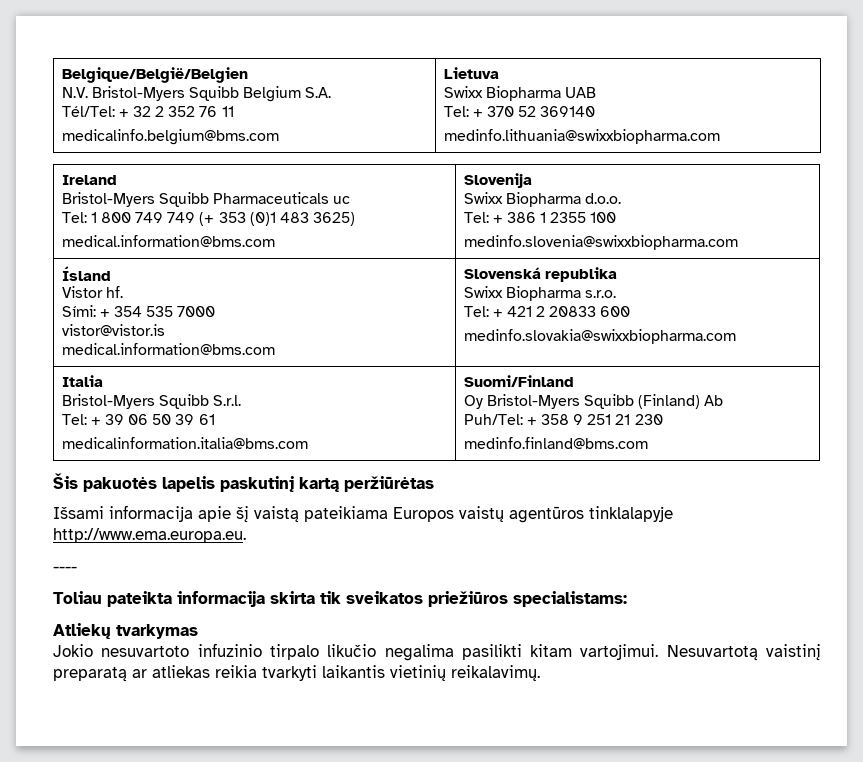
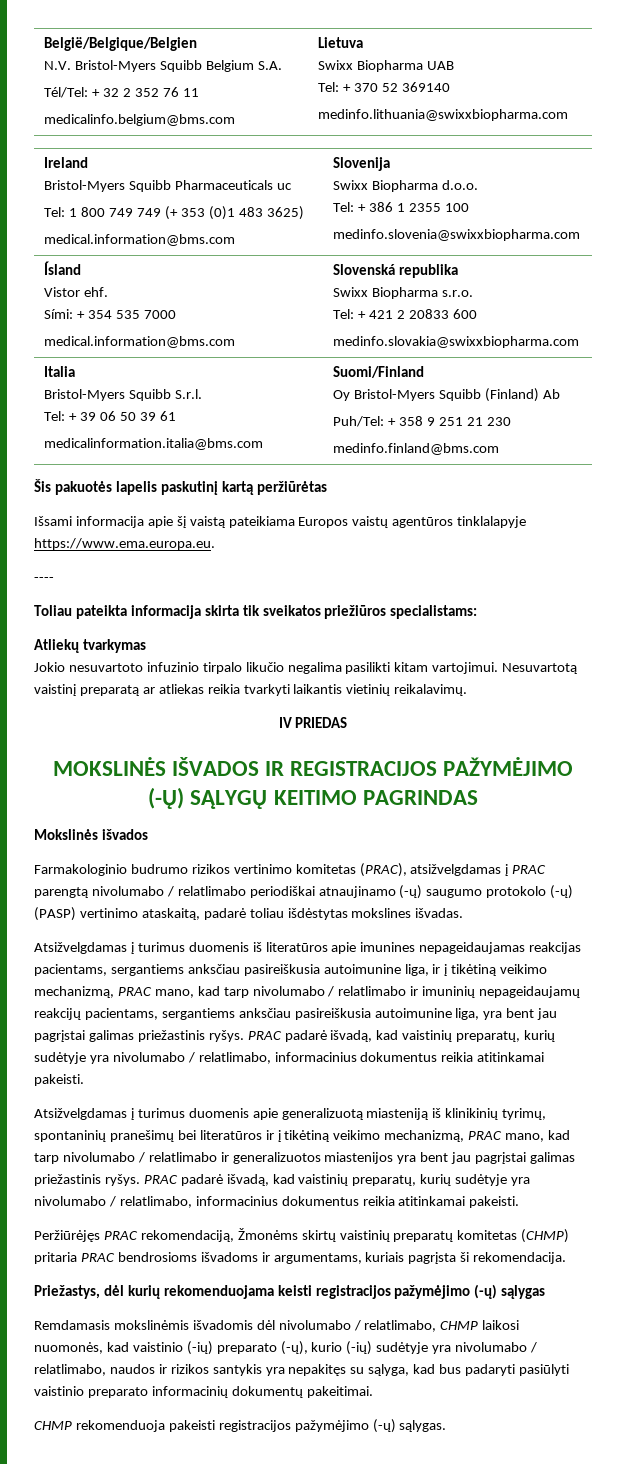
[61,67,248,83] Belgique/België/Belgien -> [44,37,198,51] België/Belgique/Belgien
[105,286,123,298] hf. -> [84,287,109,297] ehf.
[61,324,165,336] // vistor@vistor.is -> (176, 314) none
[53,528,246,543] http://www.ema.europa.eu. -> [34,538,215,550] https://www.ema.europa.eu.
(540, 673) none -> [278,717,348,728] [52,757,574,776] [148,787,478,809] [34,829,148,840] [34,863,547,877] [34,885,574,899] [34,907,464,921] [34,942,582,954] [34,964,548,976] [34,986,581,998] [34,1008,558,1020] [34,1030,556,1042] [34,1052,545,1064] [34,1074,84,1086] [34,1108,547,1120] [34,1130,571,1142] [34,1152,576,1164] [34,1174,531,1186] [34,1196,520,1208] [34,1228,570,1243] [34,1252,567,1264] [34,1284,546,1299] [34,1320,520,1332] [34,1341,538,1355] [34,1364,569,1376] [34,1386,373,1398] [34,1419,447,1433] // IV PRIEDAS // MOKSLINĖS IŠVADOS IR REGISTRACIJOS PAŽYMĖJIMO (-Ų) SĄLYGŲ KEITIMO PAGRINDAS // Mokslinės išvados // Farmakologinio budrumo rizikos vertinimo komitetas (PRAC), atsižvelgdamas į PRAC parengtą nivolumabo / relatlimabo periodiškai atnaujinamo (-ų) saugumo protokolo (-ų) (PASP) vertinimo ataskaitą, padarė toliau išdėstytas mokslines išvadas. // Atsižvelgdamas į turimus duomenis iš literatūros apie imunines nepageidaujamas reakcijas pacientams, sergantiems anksčiau pasireiškusia autoimunine liga, ir į tikėtiną veikimo mechanizmą, PRAC mano, kad tarp nivolumabo / relatlimabo ir imuninių nepageidaujamų reakcijų pacientams, sergantiems anksčiau pasireiškusia autoimunine liga, yra bent jau pagrįstai galimas priežastinis ryšys. PRAC padarė išvadą, kad vaistinių preparatų, kurių sudėtyje yra nivolumabo / relatlimabo, informacinius dokumentus reikia atitinkamai pakeisti. // Atsižvelgdamas į turimus duomenis apie generalizuotą miasteniją iš klinikinių tyrimų, spontaninių pranešimų bei literatūros ir į tikėtiną veikimo mechanizmą, PRAC mano, kad tarp nivolumabo / relatlimabo ir generalizuotos miastenijos yra bent jau pagrįstai galimas priežastinis ryšys. PRAC padarė išvadą, kad vaistinių preparatų, kurių sudėtyje yra nivolumabo / relatlimabo, informacinius dokumentus reikia atitinkamai pakeisti. // Peržiūrėjęs PRAC rekomendaciją, Žmonėms skirtų vaistinių preparatų komitetas (CHMP) pritaria PRAC bendrosioms išvadoms ir argumentams, kuriais pagrįsta ši rekomendacija. // Priežastys, dėl kurių rekomenduojama keisti registracijos pažymėjimo (-ų) sąlygas // Remdamasis mokslinėmis išvadomis dėl nivolumabo / relatlimabo, CHMP laikosi nuomonės, kad vaistinio (-ių) preparato (-ų), kurio (-ių) sudėtyje yra nivolumabo / relatlimabo, naudos ir rizikos santykis yra nepakitęs su sąlyga, kad bus padaryti pasiūlyti vaistinio preparato informacinių dokumentų pakeitimai. // CHMP rekomenduoja pakeisti registracijos pažymėjimo (-ų) sąlygas.

